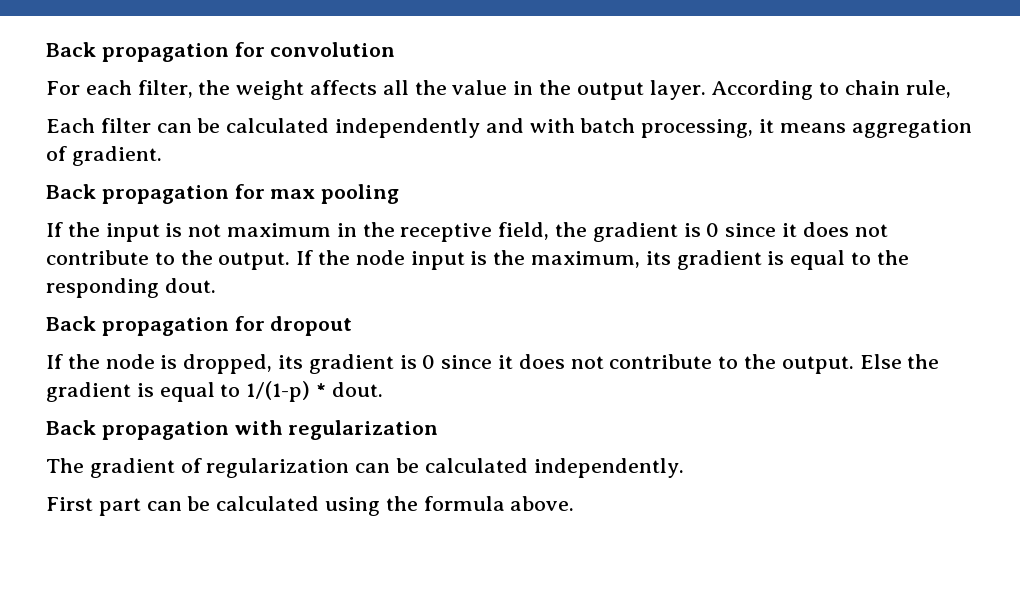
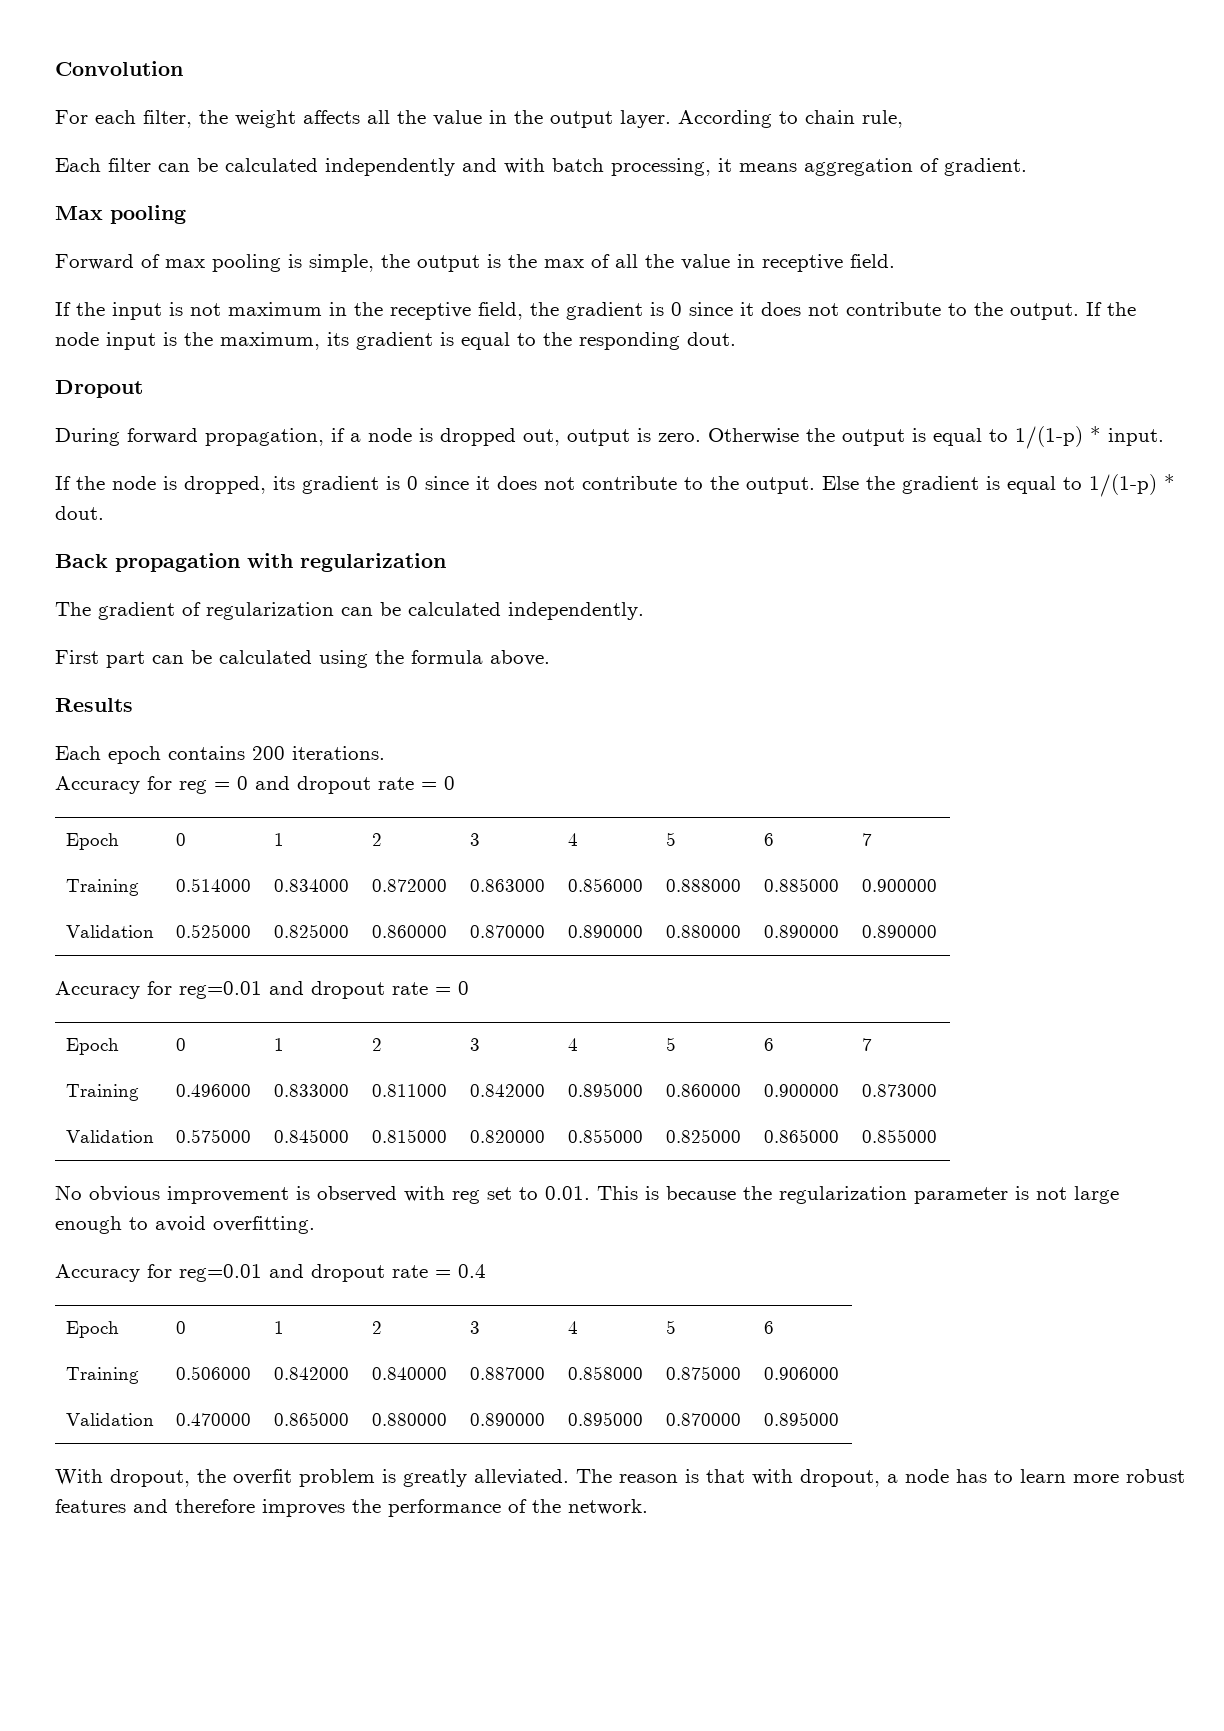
[46,42,396,62] Back propagation for convolution -> [55,61,183,76] Convolution
[46,184,400,204] Back propagation for max pooling -> [55,205,186,224] [55,254,895,272] Max pooling // Forward of max pooling is simple, the output is the max of all the value in receptive field.
[46,316,353,336] Back propagation for dropout -> [55,380,143,398] [55,426,1164,449] Dropout // During forward propagation, if a node is dropped out, output is zero. Otherwise the output is equal to 1/(1-p) * input.
(575, 503) none -> [55,698,133,712] [55,746,385,764] [55,776,455,794] [65,833,119,850] [175,833,186,846] [273,833,284,846] [371,833,382,846] [469,833,480,846] [567,833,578,846] [665,832,676,846] [763,833,774,846] [861,833,872,846] [65,879,139,896] [175,878,251,892] [273,879,349,892] [371,879,447,892] [469,879,545,892] [567,878,643,892] [665,879,741,892] [763,878,839,892] [861,879,937,892] [65,925,154,938] [175,924,251,938] [273,924,349,938] [371,925,447,938] [469,925,545,938] [567,925,643,938] [665,925,741,938] [763,925,839,938] [861,925,937,938] [55,981,469,999] [65,1038,119,1055] [175,1038,186,1051] [273,1038,284,1051] [371,1038,382,1051] [469,1038,480,1051] [567,1038,578,1051] [665,1037,676,1051] [763,1038,774,1051] [861,1038,872,1051] [65,1084,139,1101] [175,1084,251,1097] [273,1084,349,1097] [371,1084,447,1097] [469,1084,545,1097] [567,1083,643,1097] [665,1084,741,1097] [763,1084,839,1097] [861,1084,937,1097] [65,1130,154,1143] [175,1129,251,1143] [273,1129,349,1143] [371,1129,447,1143] [469,1130,545,1143] [567,1129,643,1143] [665,1129,741,1143] [763,1129,839,1143] [861,1129,937,1143] [55,1185,1119,1204] [55,1216,315,1234] [55,1264,486,1282] [65,1321,119,1338] [175,1321,186,1334] [273,1321,284,1334] [371,1321,382,1334] [469,1321,480,1334] [567,1321,578,1334] [665,1320,676,1334] [763,1321,774,1334] [65,1367,139,1384] [175,1366,251,1380] [273,1367,349,1380] [371,1367,447,1380] [469,1367,545,1380] [567,1366,643,1380] [665,1366,741,1380] [763,1367,839,1380] [65,1413,154,1426] [175,1413,251,1426] [273,1412,349,1426] [371,1413,447,1426] [469,1413,545,1426] [567,1412,643,1426] [665,1413,741,1426] [763,1412,839,1426] [55,1469,1185,1487] [55,1499,648,1517] // Results // Each epoch contains 200 iterations. // Accuracy for reg = 0 and dropout rate = 0 // Epoch | 0 | 1 | 2 | 3 | 4 | 5 | 6 | 7 // Training | 0.514000 | 0.834000 | 0.872000 | 0.863000 | 0.856000 | 0.888000 | 0.885000 | 0.900000 // Validation | 0.525000 | 0.825000 | 0.860000 | 0.870000 | 0.890000 | 0.880000 | 0.890000 | 0.890000 // Accuracy for reg=0.01 and dropout rate = 0 // Epoch | 0 | 1 | 2 | 3 | 4 | 5 | 6 | 7 // Training | 0.496000 | 0.833000 | 0.811000 | 0.842000 | 0.895000 | 0.860000 | 0.900000 | 0.873000 // Validation | 0.575000 | 0.845000 | 0.815000 | 0.820000 | 0.855000 | 0.825000 | 0.865000 | 0.855000 // No obvious improvement is observed with reg set to 0.01. This is because the regularization parameter is not large enough to avoid overfitting. // Accuracy for reg=0.01 and dropout rate = 0.4 // Epoch | 0 | 1 | 2 | 3 | 4 | 5 | 6 // Training | 0.506000 | 0.842000 | 0.840000 | 0.887000 | 0.858000 | 0.875000 | 0.906000 // Validation | 0.470000 | 0.865000 | 0.880000 | 0.890000 | 0.895000 | 0.870000 | 0.895000 // With dropout, the overfit problem is greatly alleviated. The reason is that with dropout, a node has to learn more robust features and therefore improves the performance of the network.

